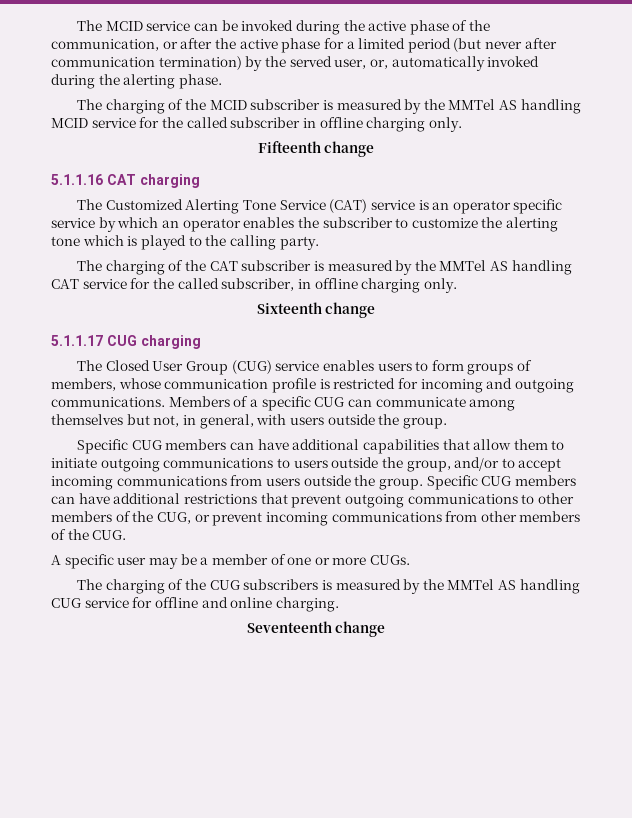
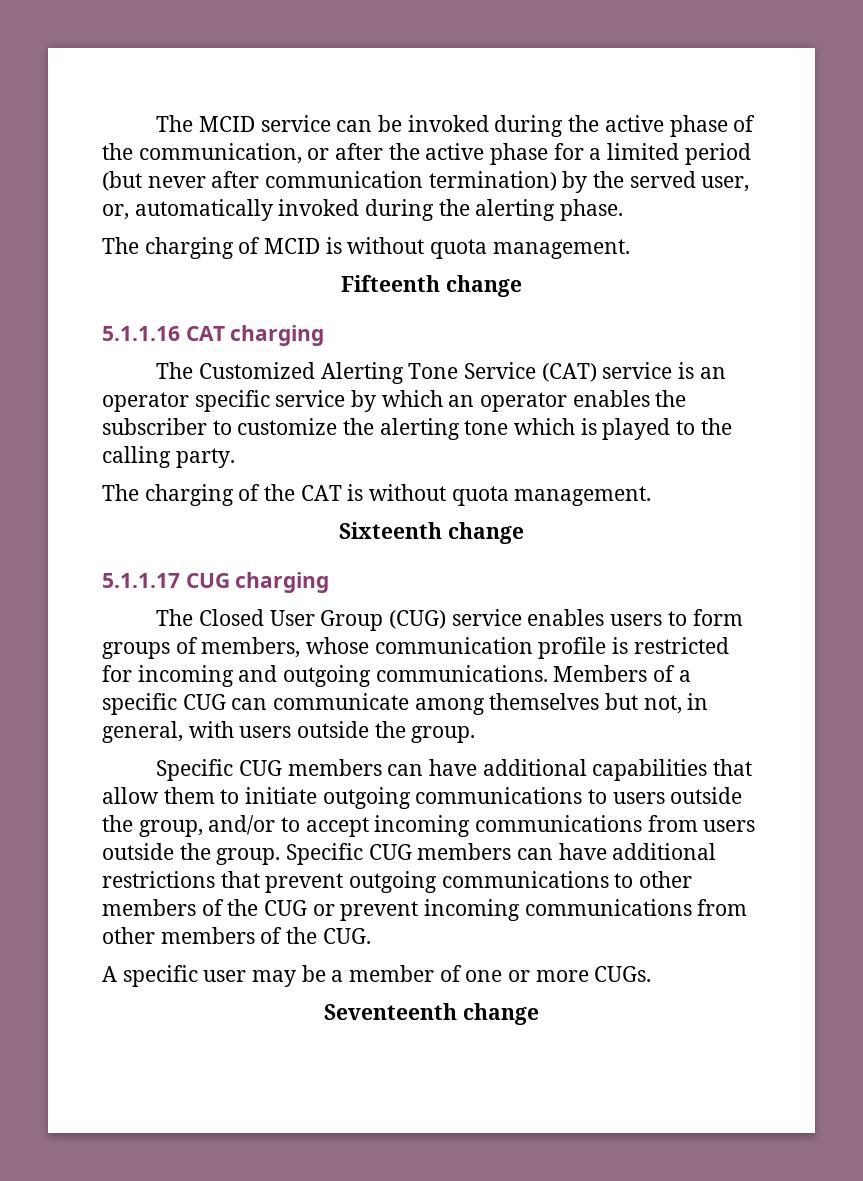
[184,99,581,114] [51,117,462,132] the MCID subscriber is measured by the MMTel AS handling MCID service for the called subscriber in offline charging only. -> [264,237,630,259] MCID is without quota management.
[241,260,572,275] [51,278,457,293] subscriber is measured by the MMTel AS handling CAT service for the called subscriber, in offline charging only. -> [347,484,652,506] is without quota management.
[156,512,191,524] CUG, -> [264,900,308,916] CUG
[77,579,580,594] [51,597,339,612] // The charging of the CUG subscribers is measured by the MMTel AS handling CUG service for offline and online charging. -> (652, 974) none

